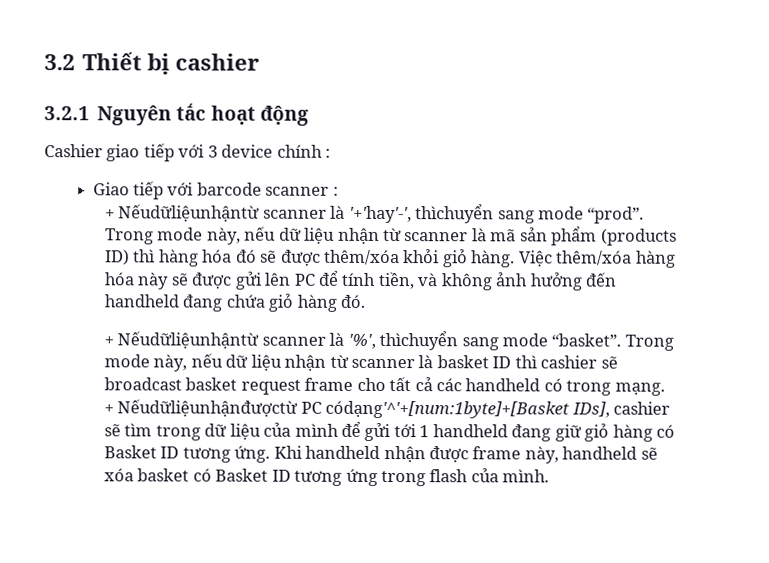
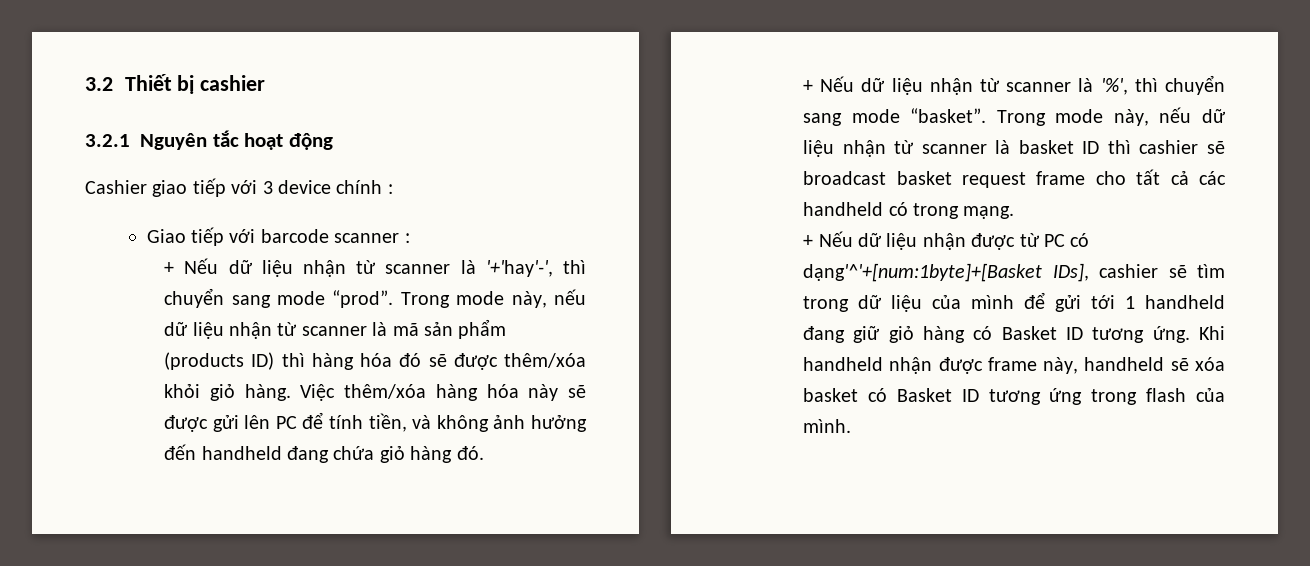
[118,204,261,222] Nếudữliệunhậntừ -> [184,258,377,277] Nếu dữ liệu nhận từ
[415,204,495,224] thìchuyển -> [562,260,586,274] [164,288,225,308] thì chuyển
[117,331,260,349] Nếudữliệunhậntừ -> [820,76,1001,95] Nếu dữ liệu nhận từ
[379,330,459,351] thìchuyển -> [1134,75,1225,95] thì chuyển
[117,399,571,419] Nếudữliệunhậnđượctừ PC códạng'^'+[num:1byte]+[Basket -> [818,231,1090,250] [803,263,1043,282] Nếu dữ liệu nhận được từ PC có dạng'^'+[num:1byte]+[Basket

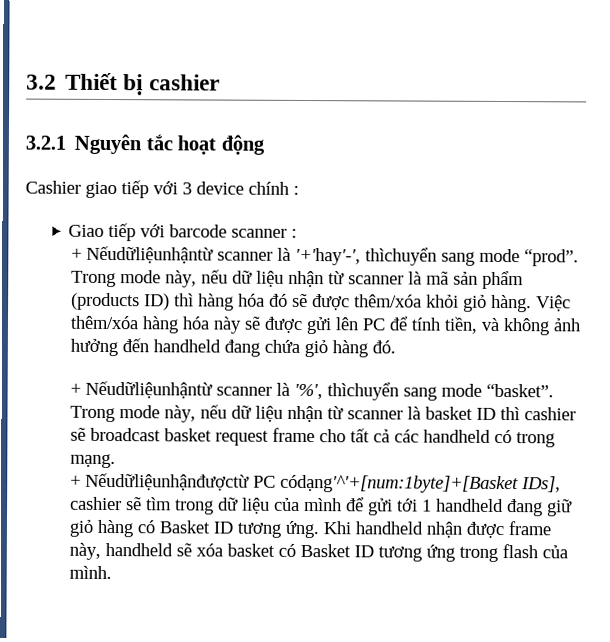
[184,258,377,277] Nếu dữ liệu nhận từ -> [85,245,214,264] Nếudữliệunhậntừ
[562,260,586,274] [164,288,225,308] thì chuyển -> [364,247,437,266] thìchuyển
[820,76,1001,95] Nếu dữ liệu nhận từ -> [84,380,213,399] Nếudữliệunhậntừ
[1134,75,1225,95] thì chuyển -> [326,382,399,401] thìchuyển
[818,231,1090,250] [803,263,1043,282] Nếu dữ liệu nhận được từ PC có dạng'^'+[num:1byte]+[Basket -> [84,472,519,494] Nếudữliệunhậnđượctừ PC códạng'^'+[num:1byte]+[Basket

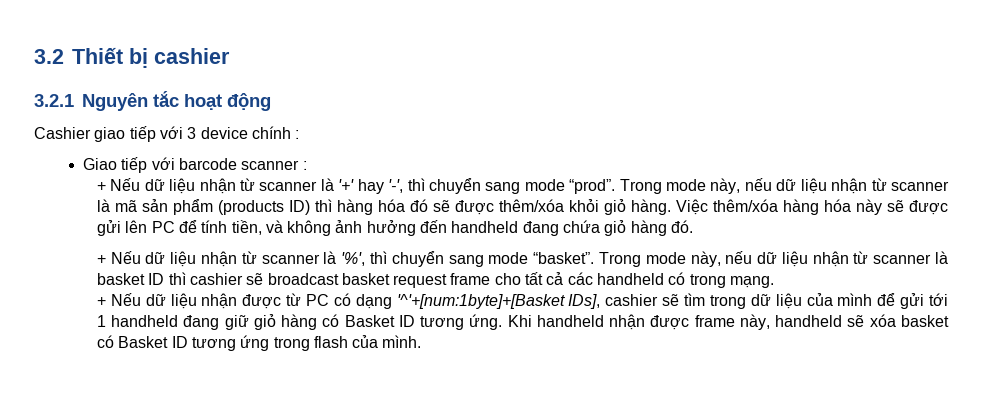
[85,245,437,266] Nếudữliệunhậntừ scanner là '+'hay'-', thìchuyển -> [110,178,481,194] Nếu dữ liệu nhận từ scanner là '+' hay '-', thì chuyển
[84,380,213,399] Nếudữliệunhậntừ -> [110,251,257,267] Nếu dữ liệu nhận từ
[326,382,399,401] thìchuyển -> [369,251,444,267] thì chuyển
[84,472,519,494] Nếudữliệunhậnđượctừ PC códạng'^'+[num:1byte]+[Basket -> [110,293,565,309] Nếu dữ liệu nhận được từ PC có dạng '^'+[num:1byte]+[Basket

